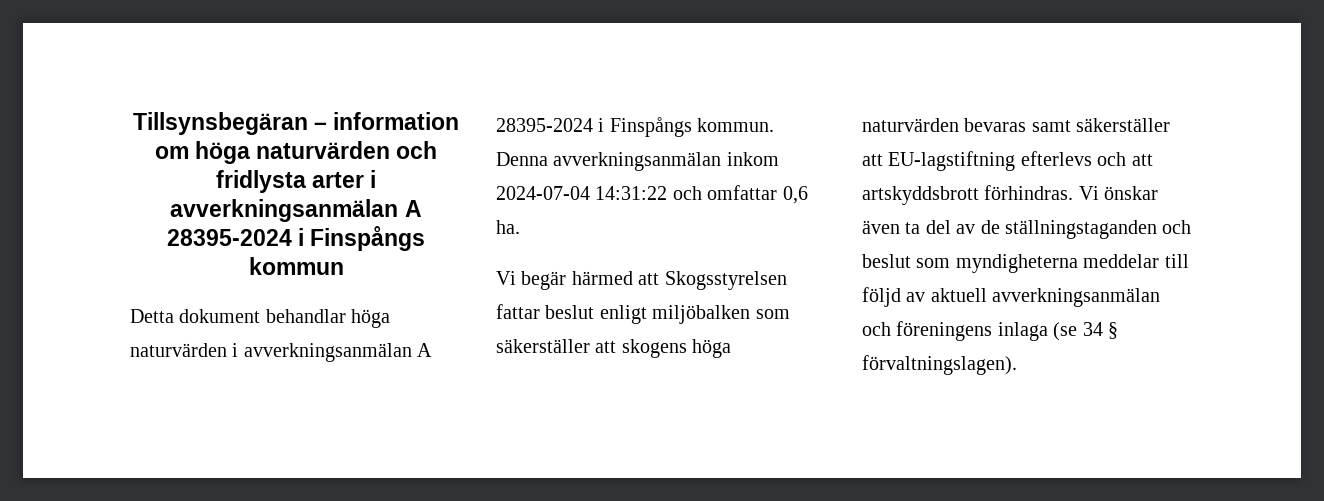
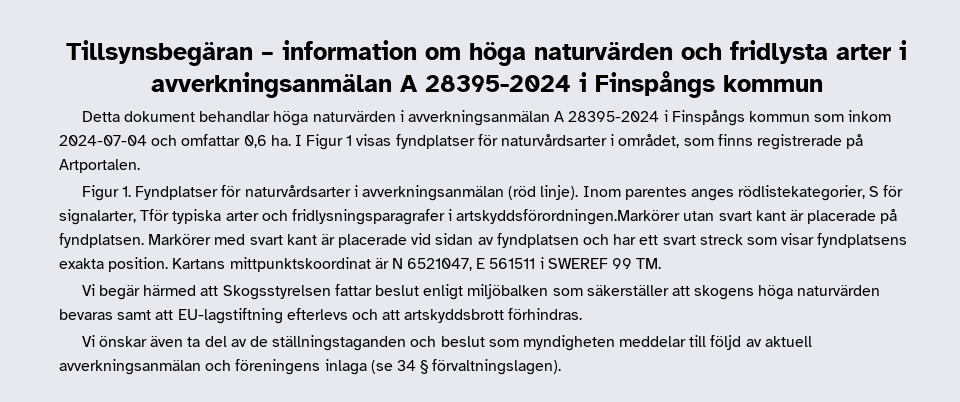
[697,118,775,132] [496,152,722,171] kommun. Denna avverkningsanmälan -> [748,111,845,122] kommun som
[595,186,668,200] 14:31:22 -> (147, 140) none
(520, 227) none -> [294,134,864,150] [59,159,140,173] [81,185,904,201] [59,209,898,225] [59,233,908,248] [59,257,662,272] I Figur 1 visas fyndplatser för naturvårdsarter i området, som finns registrerade på Artportalen. // Figur 1. Fyndplatser för naturvårdsarter i avverkningsanmälan (röd linje). Inom parentes anges rödlistekategorier, S för signalarter, Tför typiska arter och fridlysningsparagrafer i artskyddsförordningen.Markörer utan svart kant är placerade på fyndplatsen. Markörer med svart kant är placerade vid sidan av fyndplatsen och har ett svart streck som visar fyndplatsens exakta position. Kartans mittpunktskoordinat är N 6521047, E 561511 i SWEREF 99 TM.
[1076,118,1171,132] säkerställer -> (152, 315) none
(1074, 192) none -> (583, 314) //
[955,254,1078,273] myndigheterna -> [522,335,615,351] myndigheten

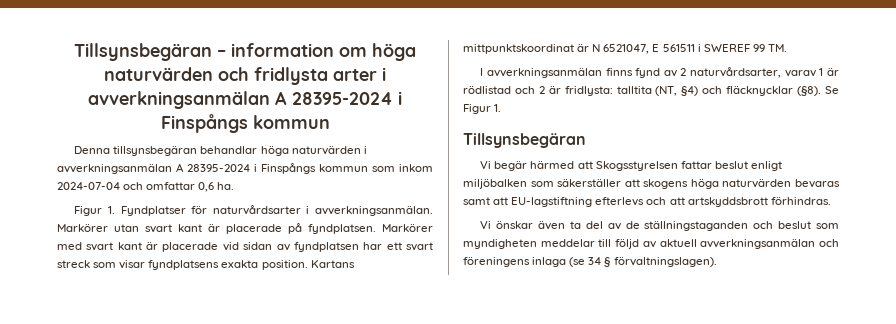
[81,111,196,122] Detta dokument -> [74,146,198,156] Denna tillsynsbegäran
[294,134,864,150] [59,159,140,173] I Figur 1 visas fyndplatser för naturvårdsarter i området, som finns registrerade på Artportalen. -> (235, 186) none
[361,185,904,201] [59,209,681,225] avverkningsanmälan (röd linje). Inom parentes anges rödlistekategorier, S för signalarter, Tför typiska arter och fridlysningsparagrafer i artskyddsförordningen.Markörer -> [315,206,433,216] [57,224,108,232] avverkningsanmälan. Markörer
[583,234,610,245] och -> (359, 247) none
(662, 263) none -> [480,67,839,78] [463,86,839,96] [463,104,502,114] [463,133,586,148] // I avverkningsanmälan finns fynd av 2 naturvårdsarter, varav 1 är rödlistad och 2 är fridlysta: talltita (NT, §4) och fläcknycklar (§8). Se Figur 1. // Tillsynsbegäran

